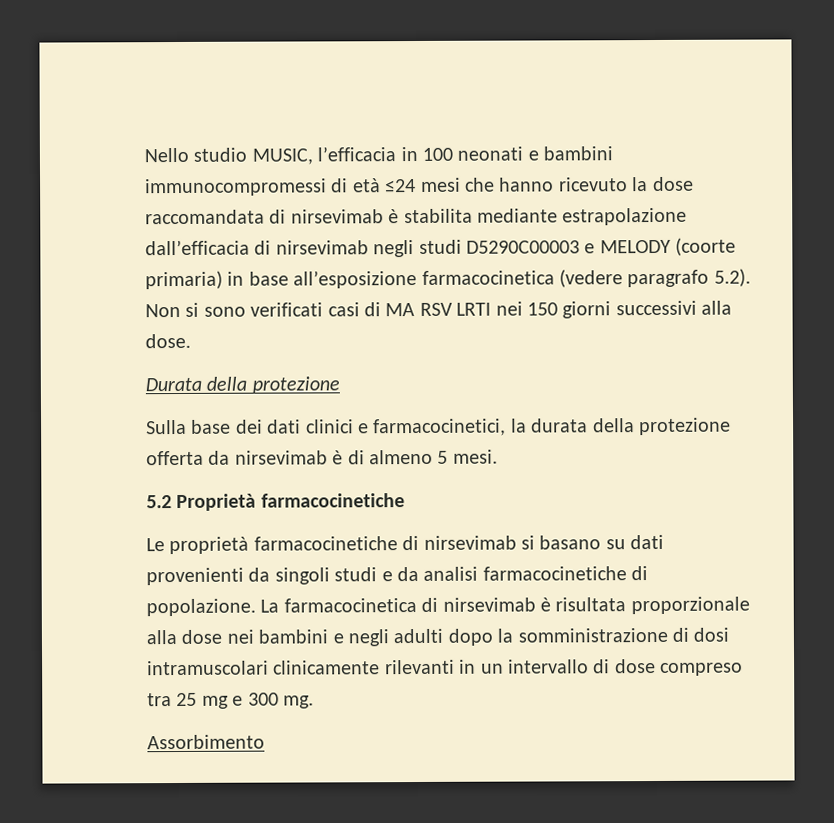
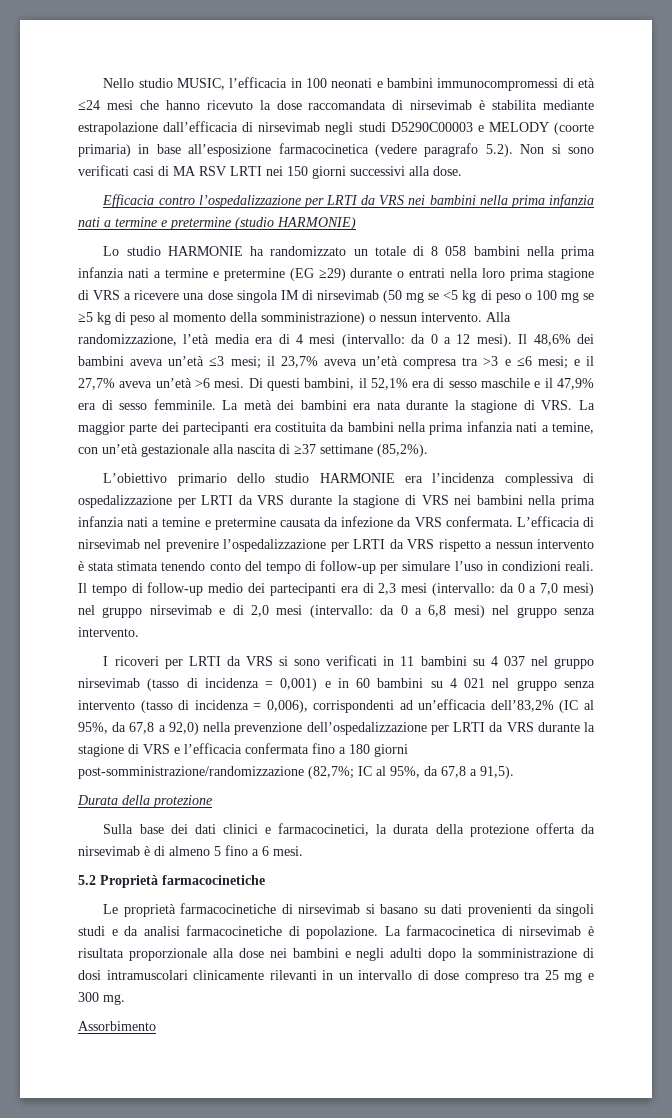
(191, 341) none -> [102,194,594,208] [78,217,356,230] [103,246,595,259] [78,267,594,281] [78,290,595,303] [78,312,511,325] [78,334,594,347] [78,356,594,369] [78,378,594,391] [78,399,596,413] [78,421,594,435] [78,444,428,457] [103,473,594,486] [78,495,596,508] [78,516,594,530] [78,539,594,552] [78,560,595,574] [78,582,594,596] [78,605,595,618] [78,627,139,637] [103,655,594,669] [78,678,595,691] [78,699,594,713] [78,722,595,735] [78,743,408,757] [78,766,514,779] // Efficacia contro l’ospedalizzazione per LRTI da VRS nei bambini nella prima infanzia nati a termine e pretermine (studio HARMONIE) // Lo studio HARMONIE ha randomizzato un totale di 8 058 bambini nella prima infanzia nati a termine e pretermine (EG ≥29) durante o entrati nella loro prima stagione di VRS a ricevere una dose singola IM di nirsevimab (50 mg se <5 kg di peso o 100 mg se ≥5 kg di peso al momento della somministrazione) o nessun intervento. Alla randomizzazione, l’età media era di 4 mesi (intervallo: da 0 a 12 mesi). Il 48,6% dei bambini aveva un’età ≤3 mesi; il 23,7% aveva un’età compresa tra >3 e ≤6 mesi; e il 27,7% aveva un’età >6 mesi. Di questi bambini, il 52,1% era di sesso maschile e il 47,9% era di sesso femminile. La metà dei bambini era nata durante la stagione di VRS. La maggior parte dei partecipanti era costituita da bambini nella prima infanzia nati a temine, con un’età gestazionale alla nascita di ≥37 settimane (85,2%). // L’obiettivo primario dello studio HARMONIE era l’incidenza complessiva di ospedalizzazione per LRTI da VRS durante la stagione di VRS nei bambini nella prima infanzia nati a temine e pretermine causata da infezione da VRS confermata. L’efficacia di nirsevimab nel prevenire l’ospedalizzazione per LRTI da VRS rispetto a nessun intervento è stata stimata tenendo conto del tempo di follow-up per simulare l’uso in condizioni reali. Il tempo di follow-up medio dei partecipanti era di 2,3 mesi (intervallo: da 0 a 7,0 mesi) nel gruppo nirsevimab e di 2,0 mesi (intervallo: da 0 a 6,8 mesi) nel gruppo senza intervento. // I ricoveri per LRTI da VRS si sono verificati in 11 bambini su 4 037 nel gruppo nirsevimab (tasso di incidenza = 0,001) e in 60 bambini su 4 021 nel gruppo senza intervento (tasso di incidenza = 0,006), corrispondenti ad un’efficacia dell’83,2% (IC al 95%, da 67,8 a 92,0) nella prevenzione dell’ospedalizzazione per LRTI da VRS durante la stagione di VRS e l’efficacia confermata fino a 180 giorni post-somministrazione/randomizzazione (82,7%; IC al 95%, da 67,8 a 91,5).
(449, 457) none -> [225,845,269,856] fino a 6

